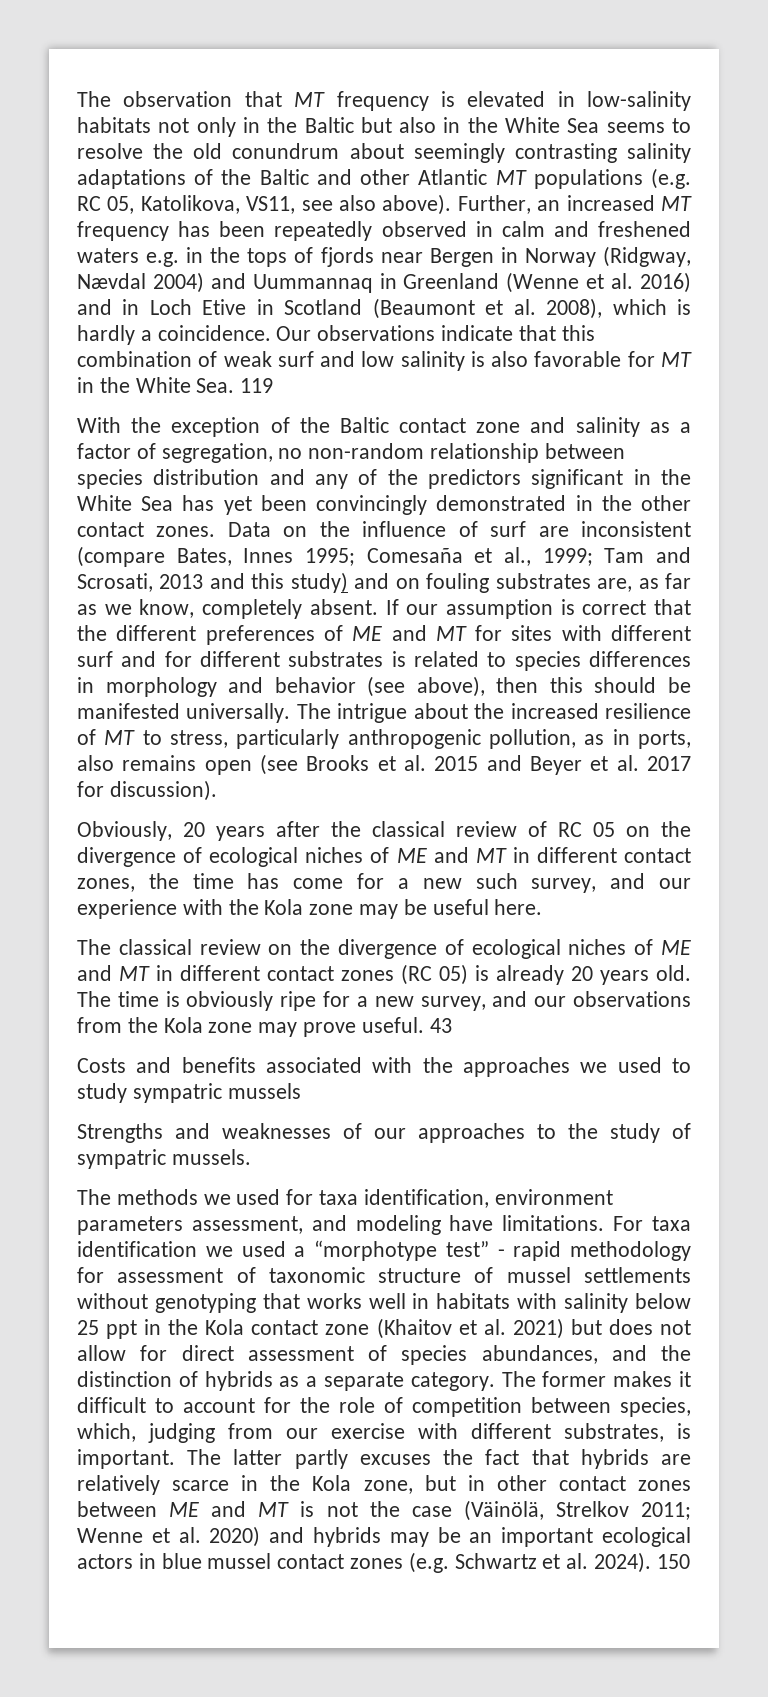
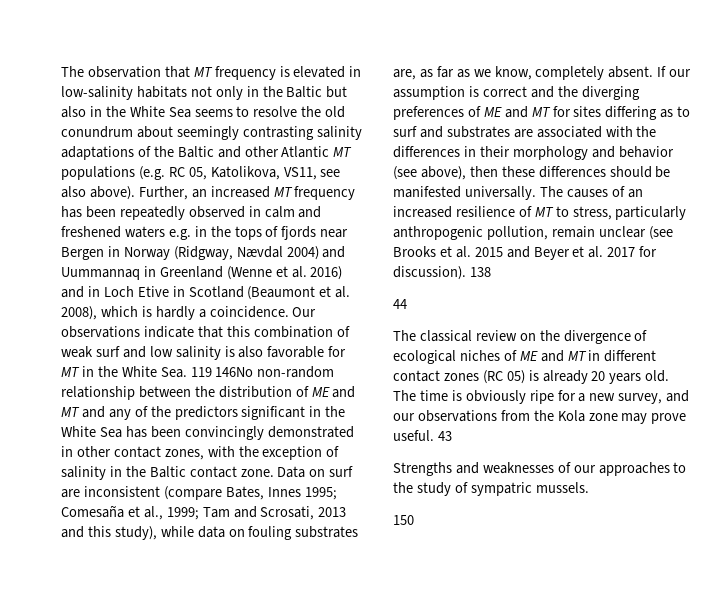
[77,417,691,437] [77,443,625,463] [77,469,260,489] // With the exception of the Baltic contact zone and salinity as a factor of segregation, no non-random relationship between species distribution -> [215,366,335,378] [61,386,356,400] [61,407,80,417] 146No non-random relationship between the distribution of ME and MT
[223,496,252,515] yet -> (147, 432) none
[601,495,691,511] [77,521,478,537] the other contact zones. Data on the influence of -> [76,446,340,460] [61,466,326,480] other contact zones, with the exception of salinity in the Baltic contact zone. Data on
[290,572,390,593] study) and -> [114,526,225,540] study), while data
[654,599,691,615] [77,625,197,641] that the different -> [530,86,640,100] and the diverging
[561,625,691,641] [77,651,581,671] with different surf and for different substrates is related to species -> [605,106,691,120] [393,126,657,138] differing as to surf and substrates are associated with the
(94, 685) none -> [479,146,510,157] their
[549,677,583,693] this -> [501,166,606,178] these differences
[337,703,505,723] intrigue about the -> [566,186,643,198] causes of an
[584,729,691,749] [77,755,252,775] as in ports, also remains open -> [551,226,646,238] remain unclear
[77,821,691,841] [77,847,692,867] [77,873,691,893] [77,899,543,919] // Obviously, 20 years after the classical review of RC 05 on the divergence of ecological niches of ME and MT in different contact zones, the time has come for a new such survey, and our experience with the Kola zone may be useful here. -> [469,267,491,277] [393,299,407,309] 138 // 44
[77,1057,691,1077] [77,1083,301,1103] // Costs and benefits associated with the approaches we used to study sympatric mussels -> (452, 436) none
[77,1189,613,1208] [77,1215,691,1235] [77,1240,691,1261] [77,1267,691,1283] [77,1293,692,1313] [77,1318,692,1339] [77,1345,691,1365] [77,1371,691,1391] [77,1397,691,1417] [77,1423,691,1443] [77,1449,691,1469] [77,1475,692,1495] [77,1500,692,1521] [77,1526,691,1547] [77,1552,652,1573] The methods we used for taxa identification, environment parameters assessment, and modeling have limitations. For taxa identification we used a “morphotype test” - rapid methodology for assessment of taxonomic structure of mussel settlements without genotyping that works well in habitats with salinity below 25 ppt in the Kola contact zone (Khaitov et al. 2021) but does not allow for direct assessment of species abundances, and the distinction of hybrids as a separate category. The former makes it difficult to account for the role of competition between species, which, judging from our exercise with different substrates, is important. The latter partly excuses the fact that hybrids are relatively scarce in the Kola zone, but in other contact zones between ME and MT is not the case (Väinölä, Strelkov 2011; Wenne et al. 2020) and hybrids may be an important ecological actors in blue mussel contact zones (e.g. Schwartz et al. 2024). -> (589, 487) none

